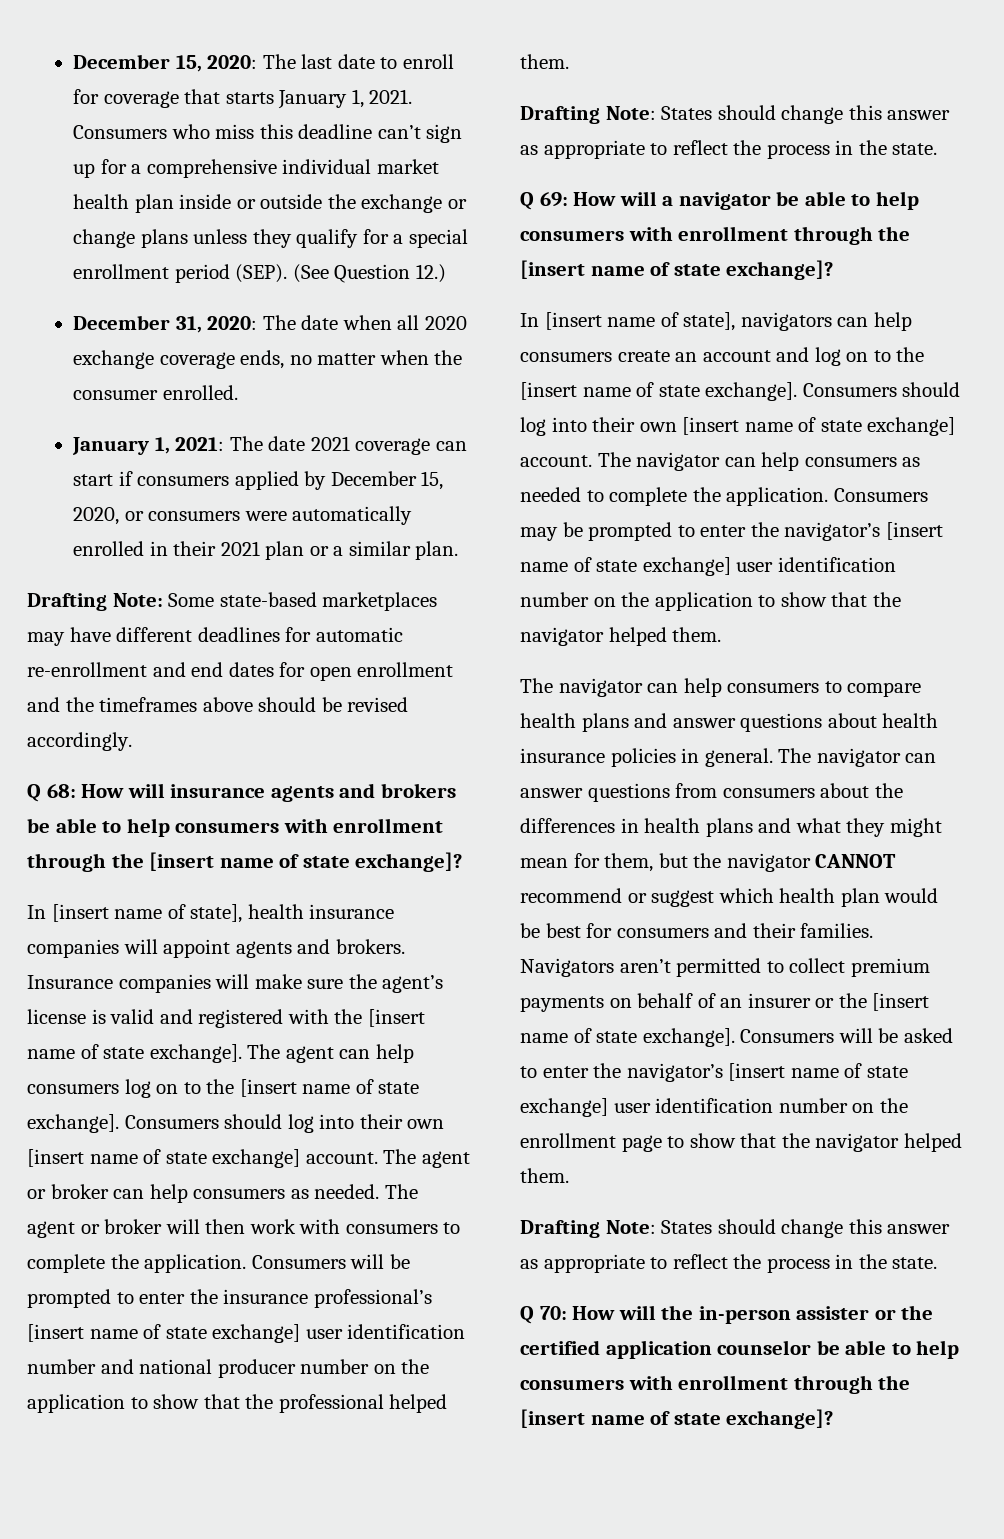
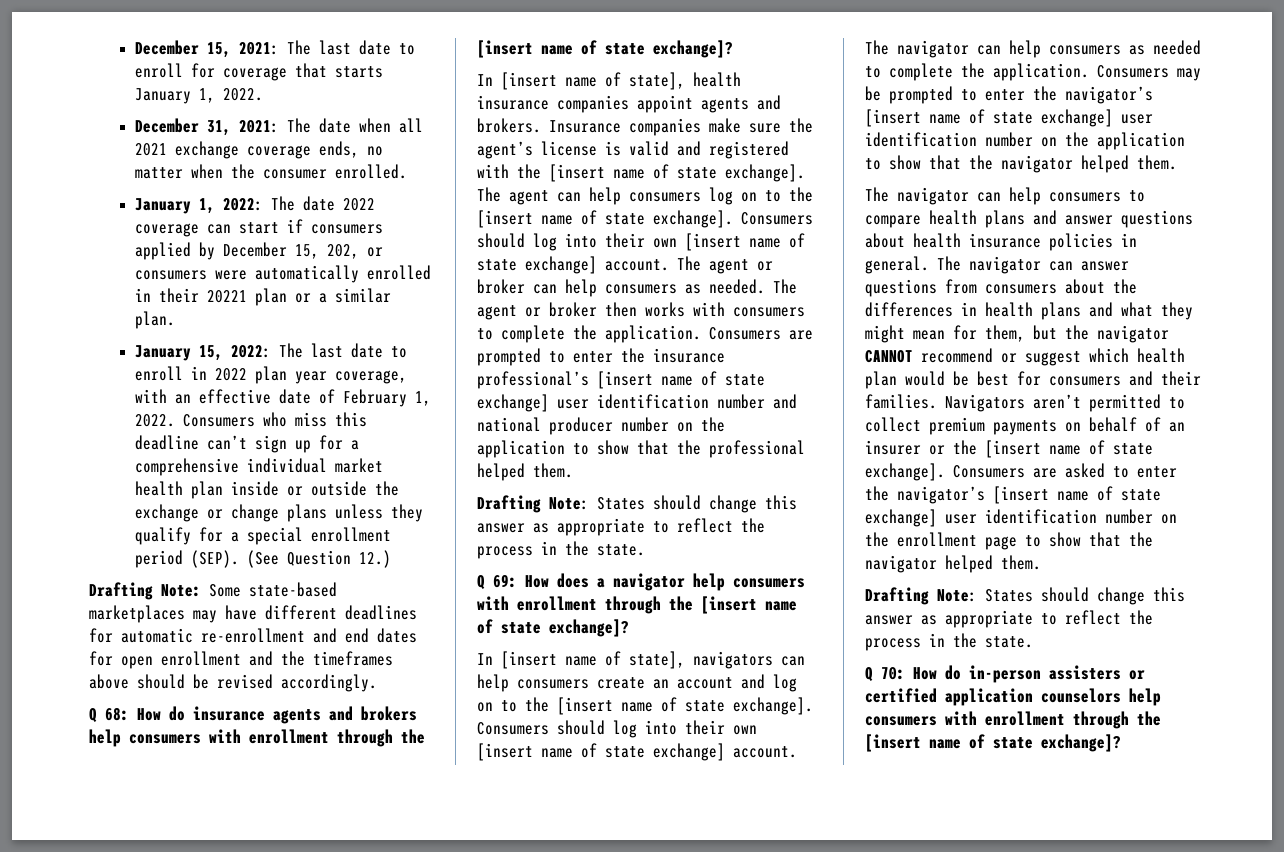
[73,54,258,72] December 15, 2020: -> [135,40,280,58] December 15, 2021:
[369,89,413,104] 2021. -> [223,88,264,101] [135,118,424,136] [135,141,384,159] [135,164,408,179] [135,196,376,214] [135,219,384,237] [135,242,384,260] [135,265,432,283] [135,288,392,306] [135,311,176,329] [135,343,408,361] [135,366,408,384] [135,389,432,407] [135,414,176,427] 2022. // December 31, 2021: The date when all 2021 exchange coverage ends, no matter when the consumer enrolled. // January 1, 2022: The date 2022 coverage can start if consumers applied by December 15, 202, or consumers were automatically enrolled in their 20221 plan or a similar plan. // January 15, 2022: The last date to enroll in 2022 plan year coverage, with an effective date of February 1, 2022.
[73,315,467,333] [73,350,463,369] [73,385,238,400] [72,436,467,455] [73,471,444,490] [73,506,413,525] [73,541,459,560] // December 31, 2020: The date when all 2020 exchange coverage ends, no matter when the consumer enrolled. // January 1, 2021: The date 2021 coverage can start if consumers applied by December 15, 2020, or consumers were automatically enrolled in their 2021 plan or a similar plan. -> (392, 559) none
[127,783,165,798] will -> [169,706,185,721] do
[27,818,122,833] be able to -> (417, 713) none
[123,939,158,954] will -> (629, 104) none
[215,974,250,989] will -> (701, 127) none
[165,1219,296,1234] will then work -> [605,302,685,317] then works
[350,1254,410,1269] will be -> [789,330,813,340] are
[619,191,657,206] will -> [557,573,589,588] does
[776,191,871,206] be able to -> (685, 582) none
[838,1028,899,1043] will be -> [1033,468,1057,478] are
[618,1305,934,1324] [520,1340,911,1359] will the in-person assister or the certified application counselor be able to -> [945,665,1145,683] [865,688,1121,706] do in-person assisters or certified application counselors

